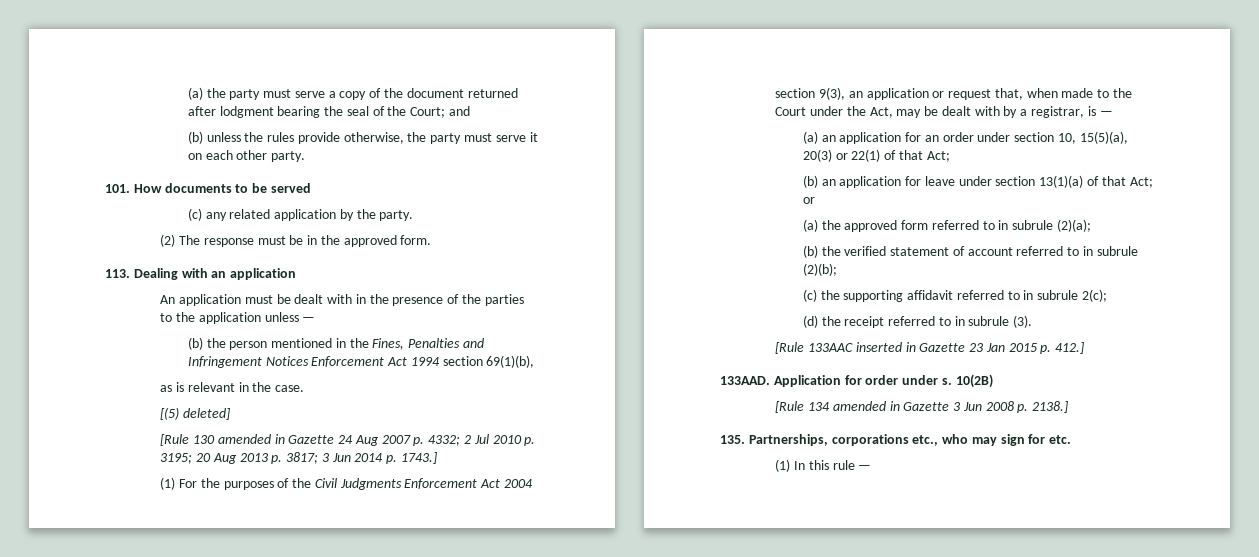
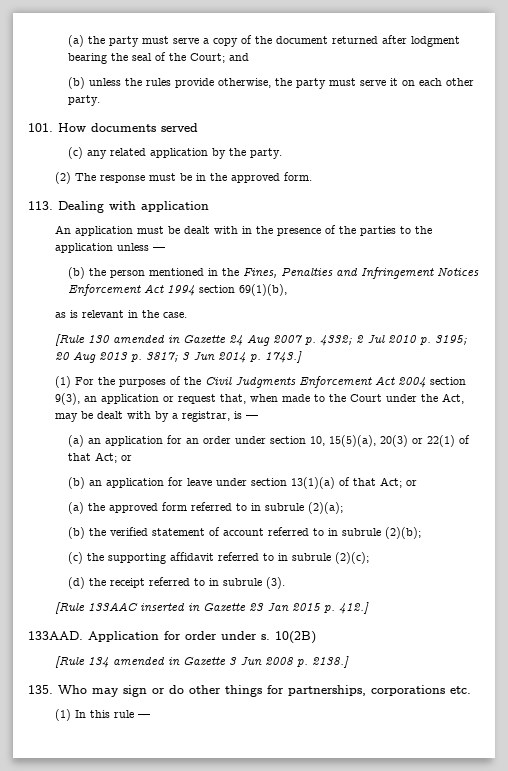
[235,183,268,193] to be -> (156, 127) none
[211,271,227,278] an -> (136, 205) none
[160,407,230,420] // [(5) deleted] -> (187, 315) none
(950, 156) none -> [121,455,133,461] or
[1082,289,1108,302] 2(c); -> [335,552,370,564] (2)(c);
[748,434,1046,446] Partnerships, corporations etc., who may sign for -> [58,685,445,697] Who may sign or do other things for partnerships, corporations

